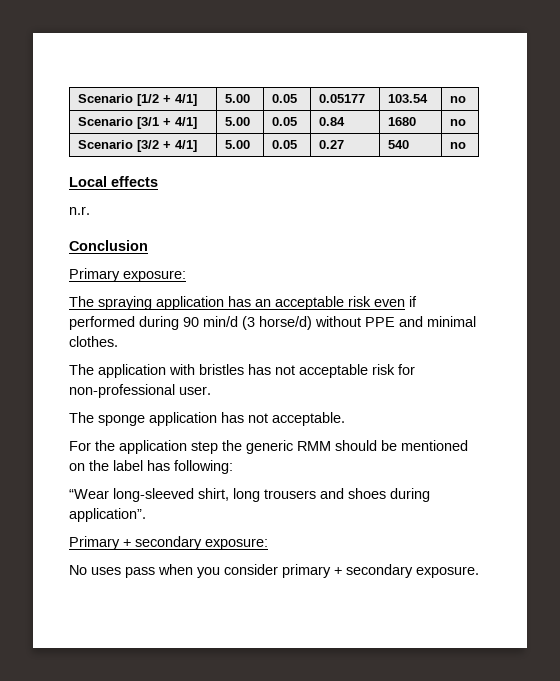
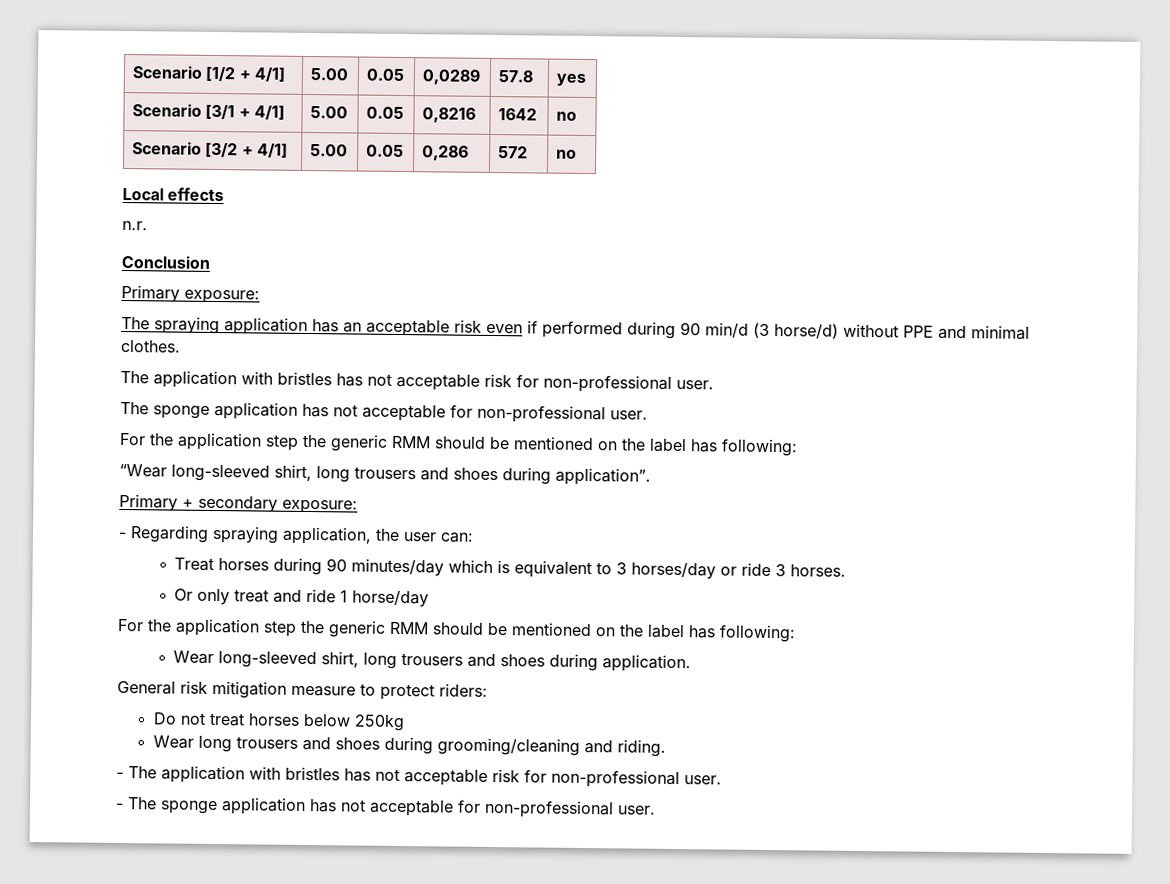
[319,94,366,103] [388,94,429,103] [450,96,467,103] 0.05177 | 103.54 | no -> [422,68,482,85] [498,70,535,83] [556,73,587,86] 0,0289 | 57.8 | yes
[319,117,346,126] [388,117,417,126] 0.84 | 1680 -> [422,107,477,123] [498,108,538,121] 0,8216 | 1642
[319,140,345,149] [388,140,410,149] 0.27 | 540 -> [422,145,470,161] [498,146,529,159] 0,286 | 572
[272,412,345,426] acceptable. -> [362,404,648,424] acceptable for non-professional user.
[69,564,479,578] No uses pass when you consider primary + secondary exposure. -> [118,525,474,545] [173,557,846,580] [173,588,429,608] [117,618,796,643] [172,650,691,673] [117,680,488,701] [152,712,405,732] [152,735,666,757] [116,765,722,789] [116,797,656,819] - Regarding spraying application, the user can: // Treat horses during 90 minutes/day which is equivalent to 3 horses/day or ride 3 horses. // Or only treat and ride 1 horse/day // For the application step the generic RMM should be mentioned on the label has following: // Wear long-sleeved shirt, long trousers and shoes during application. // General risk mitigation measure to protect riders: // Do not treat horses below 250kg // Wear long trousers and shoes during grooming/cleaning and riding. // - The application with bristles has not acceptable risk for non-professional user. // - The sponge application has not acceptable for non-professional user.

